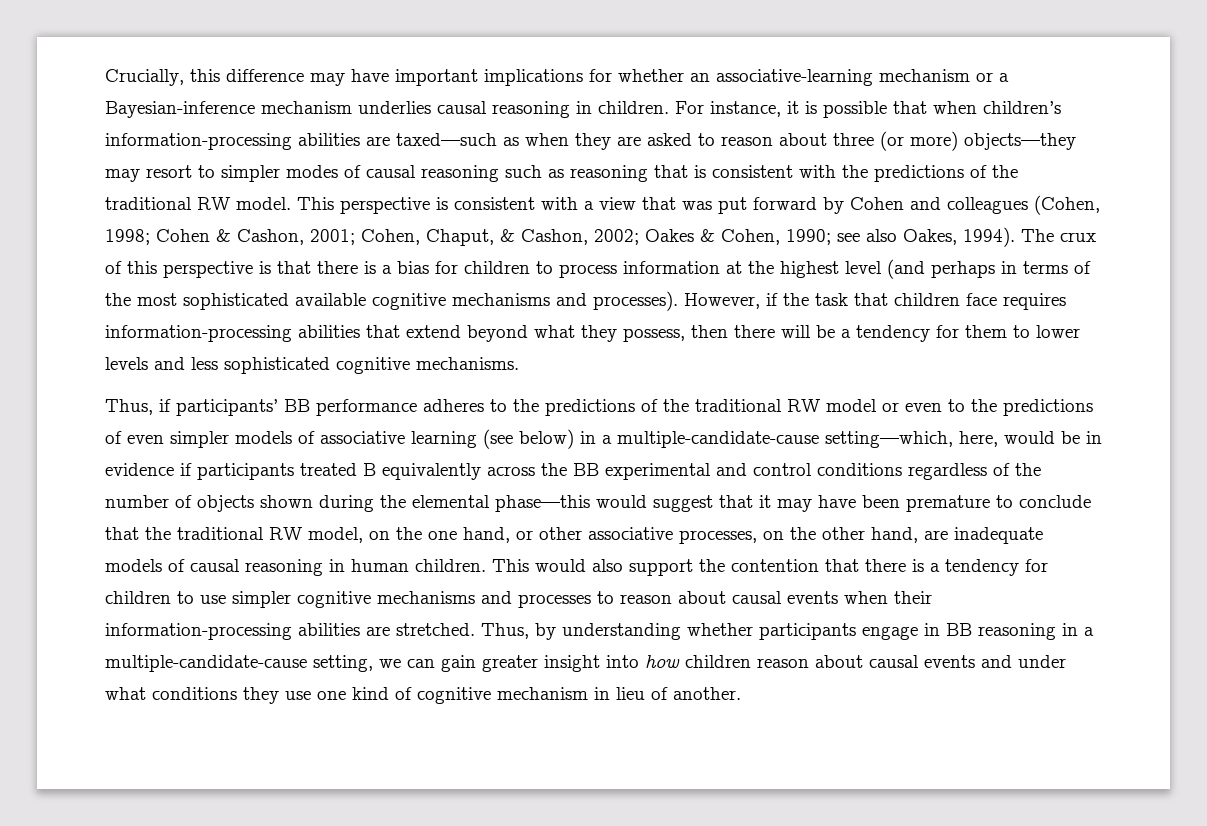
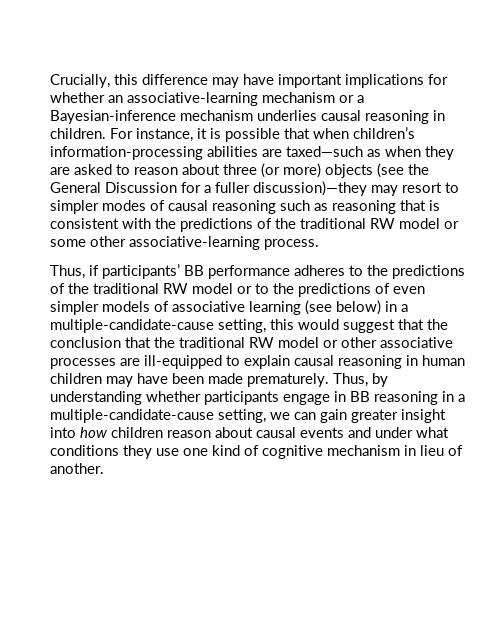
[964,133,1076,150] objects—they -> [325,163,429,178] [50,181,367,196] objects (see the General Discussion for a fuller discussion)—they
[236,195,1100,215] [105,227,1096,247] [105,259,1091,279] [105,291,1066,311] [105,325,1080,342] [105,357,519,374] model. This perspective is consistent with a view that was put forward by Cohen and colleagues (Cohen, 1998; Cohen & Cashon, 2001; Cohen, Chaput, & Cashon, 2002; Oakes & Cohen, 1990; see also Oakes, 1994). The crux of this perspective is that there is a bias for children to process information at the highest level (and perhaps in terms of the most sophisticated available cognitive mechanisms and processes). However, if the task that children face requires information-processing abilities that extend beyond what they possess, then there will be a tendency for them to lower levels and less sophisticated cognitive mechanisms. -> [399,218,459,229] [50,236,319,250] model or some other associative-learning process.
[905,403,942,412] even -> (252, 290) none
[825,431,1102,448] [105,463,1041,480] [105,495,1091,512] [105,527,1043,544] [105,559,1048,576] [105,591,932,608] [105,623,475,640] setting—which, here, would be in evidence if participants treated B equivalently across the BB experimental and control conditions regardless of the number of objects shown during the elemental phase—this would suggest that it may have been premature to conclude that the traditional RW model, on the one hand, or other associative processes, on the other hand, are inadequate models of causal reasoning in human children. This would also support the contention that there is a tendency for children to use simpler cognitive mechanisms and processes to reason about causal events when their information-processing abilities are stretched. -> [218,319,448,333] [50,337,453,348] [50,355,465,369] [50,373,329,387] setting, this would suggest that the conclusion that the traditional RW model or other associative processes are ill-equipped to explain causal reasoning in human children may have been made prematurely.

